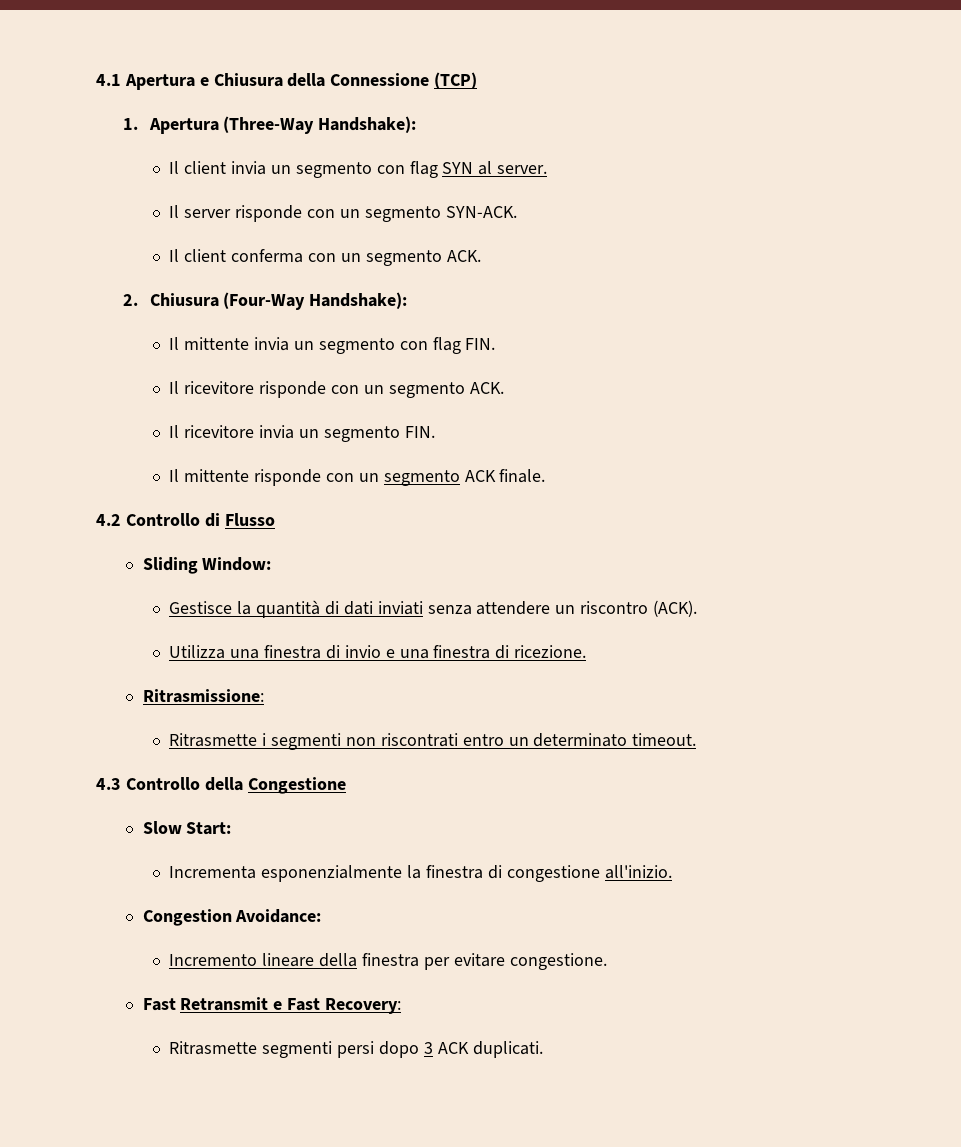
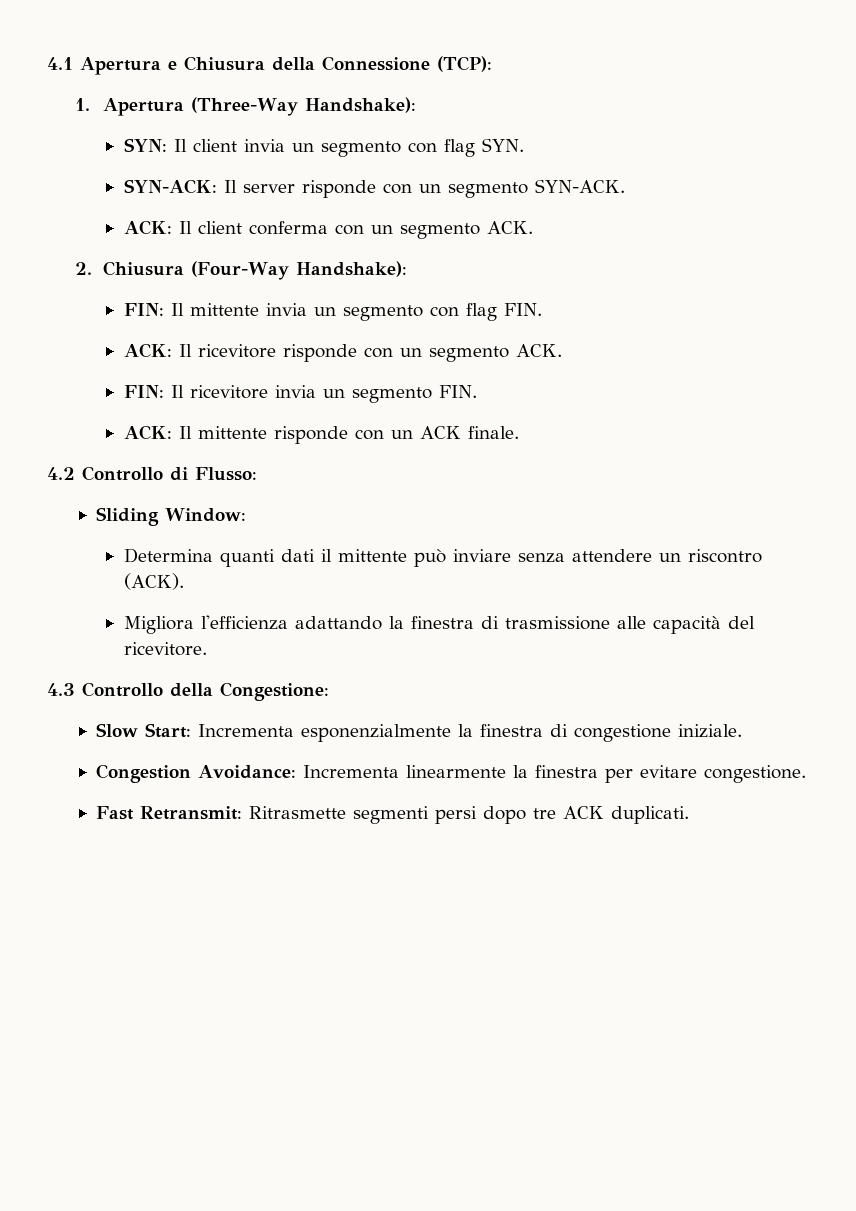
[434,72,478,89] (TCP) -> [437,56,492,72] (TCP):
(417, 124) none -> [123,138,167,152] SYN:
[442,161,548,175] SYN al server. // -> [481,138,524,152] [123,179,217,194] SYN. // SYN-ACK:
(517, 212) none -> [123,220,172,235] ACK:
(408, 300) none -> [123,303,164,316] FIN:
(496, 344) none -> [123,343,172,358] ACK:
(504, 388) none -> [123,385,164,398] FIN:
(435, 432) none -> [123,425,172,440] ACK:
[383,470,460,486] segmento -> (413, 434) none
[224,513,275,526] Flusso -> [195,467,257,481] Flusso:
[169,600,423,618] Gestisce la quantità di dati inviati -> [123,548,511,567] Determina quanti dati il mittente può inviare
[169,645,587,659] [142,689,264,703] [169,733,697,750] Utilizza una finestra di invio e una finestra di ricezione. // Ritrasmissione: // Ritrasmette i segmenti non riscontrati entro un determinato timeout. -> [123,615,755,634] [123,642,207,656] Migliora l'efficienza adattando la finestra di trasmissione alle capacità del ricevitore.
[247,777,346,794] Congestione -> [220,682,329,701] Congestione:
(232, 828) // -> (191, 730) none
[604,865,672,879] all'inizio. -> [677,724,742,738] iniziale.
[169,953,358,967] // Incremento lineare della -> [302,765,528,778] Incrementa linearmente la
[180,997,402,1014] Retransmit e Fast Recovery: // -> [139,806,242,820] Retransmit:
[423,1042,433,1054] 3 -> [532,808,556,819] tre

